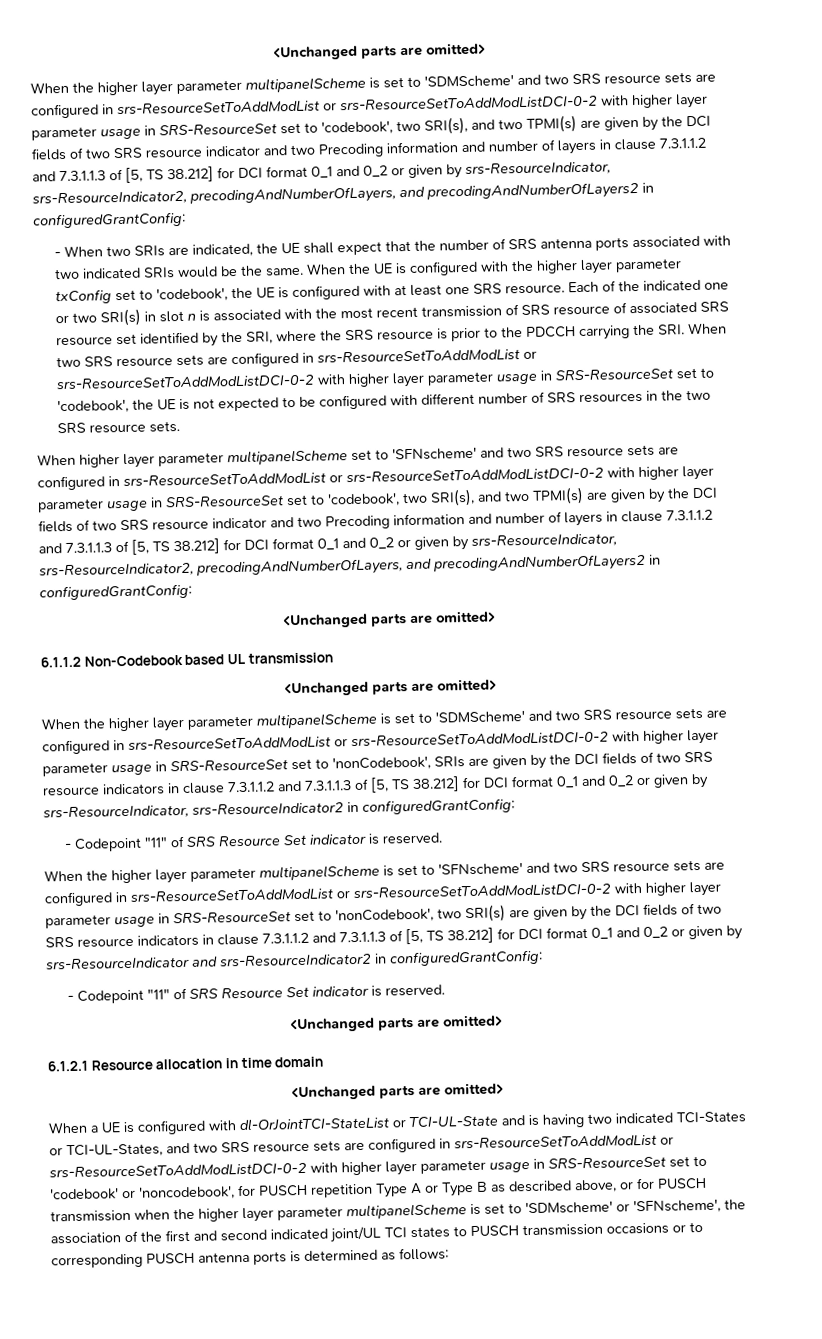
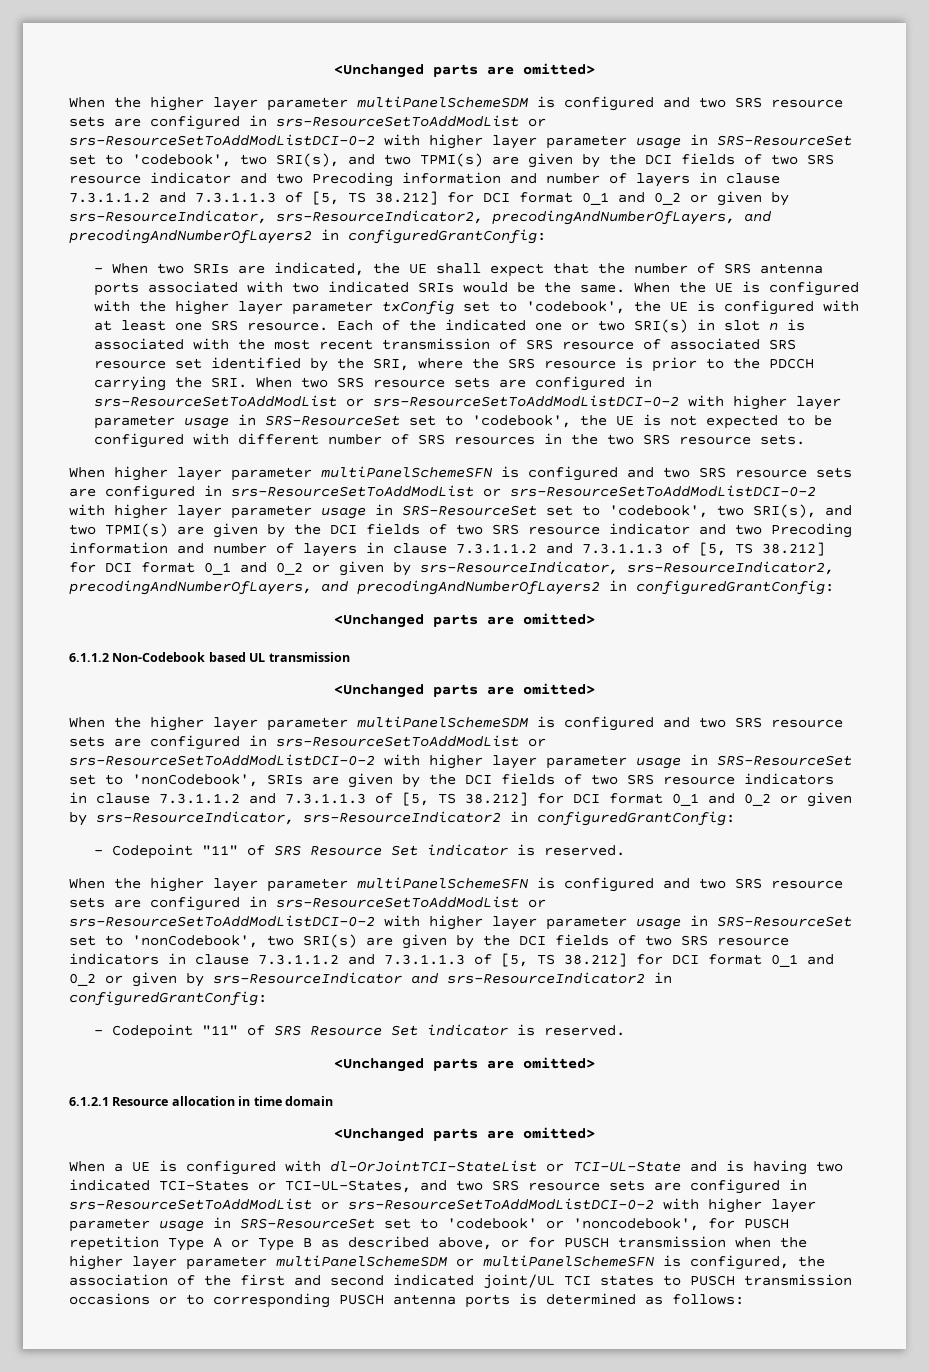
[273,42,486,61] [30,74,514,96] <Unchanged parts are omitted> // When the higher layer parameter multipanelScheme is set to 'SDMScheme' -> [334,63,595,78] [69,96,654,111] <Unchanged parts are omitted> // When the higher layer parameter multiPanelSchemeSDM is configured
[227,446,477,466] multipanelScheme set to 'SFNscheme' -> [321,466,618,481] multiPanelSchemeSFN is configured
[256,710,525,729] multipanelScheme is set to 'SDMScheme' -> [357,716,654,731] multiPanelSchemeSDM is configured
[259,862,523,881] multipanelScheme is set to 'SFNscheme' -> [357,877,654,892] multiPanelSchemeSFN is configured
[346,1198,721,1220] multipanelScheme is set to 'SDMscheme' or 'SFNscheme', -> [276,1255,789,1270] multiPanelSchemeSDM or multiPanelSchemeSFN is configured,

